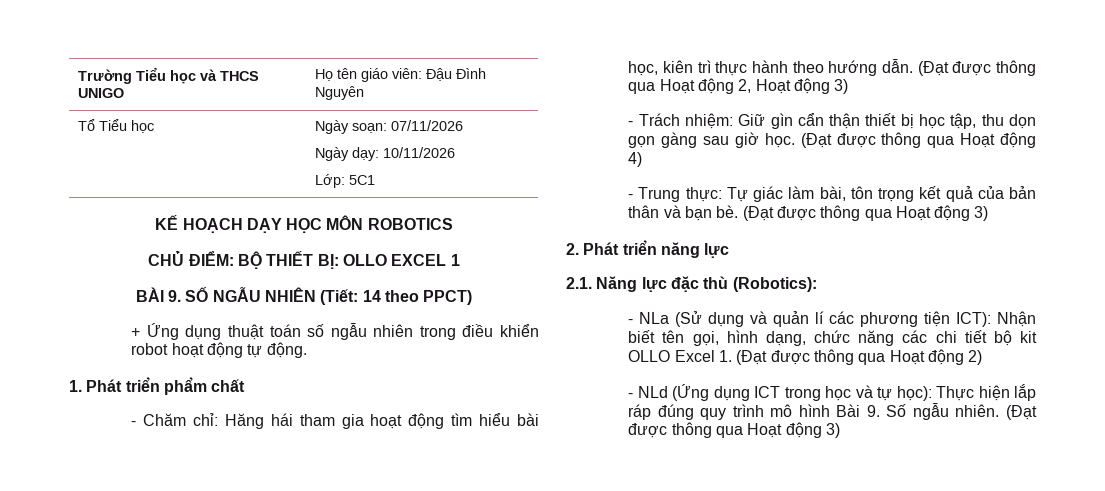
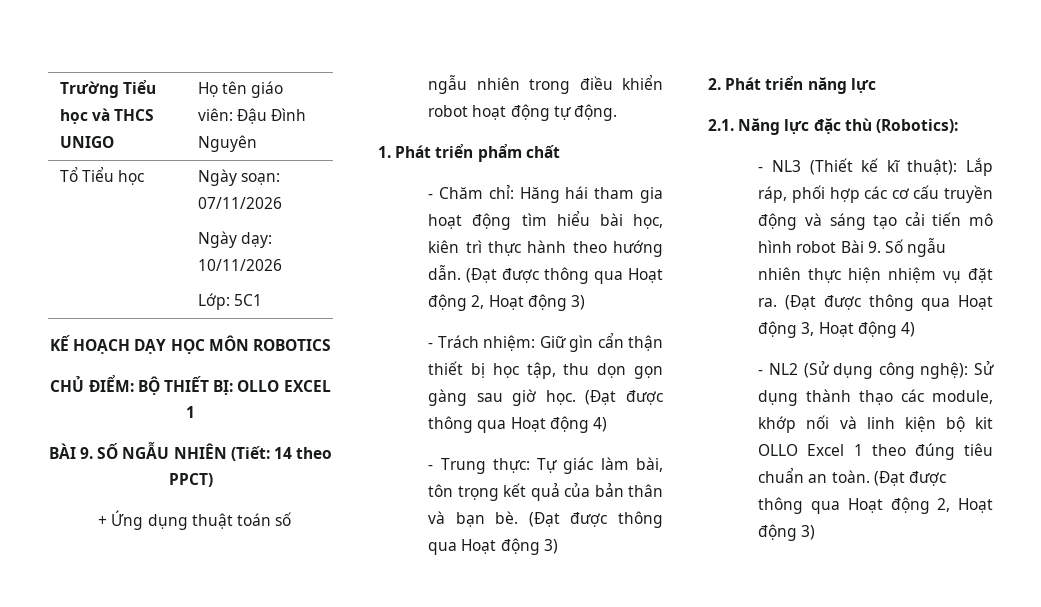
[639,311,1036,327] [628,330,1037,346] [628,349,983,365] [628,384,1036,401] [628,403,1037,420] [628,422,822,438] NLa (Sử dụng và quản lí các phương tiện ICT): Nhận biết tên gọi, hình dạng, chức năng các chi tiết bộ kit OLLO Excel 1. (Đạt được thông qua Hoạt động 2) // - NLd (Ứng dụng ICT trong học và tự học): Thực hiện lắp ráp đúng quy trình mô hình Bài 9. Số ngẫu nhiên. (Đạt được thông qua Hoạt động -> [771,158,993,176] [758,185,993,203] [758,212,993,230] [758,238,947,257] [758,267,993,283] [758,294,993,311] [758,321,916,338] [758,361,994,379] [758,389,993,406] [758,415,993,433] [758,443,993,460] [758,468,947,486] [758,497,993,514] [758,524,798,541] NL3 (Thiết kế kĩ thuật): Lắp ráp, phối hợp các cơ cấu truyền động và sáng tạo cải tiến mô hình robot Bài 9. Số ngẫu nhiên thực hiện nhiệm vụ đặt ra. (Đạt được thông qua Hoạt động 3, Hoạt động 4) // - NL2 (Sử dụng công nghệ): Sử dụng thành thạo các module, khớp nối và linh kiện bộ kit OLLO Excel 1 theo đúng tiêu chuẩn an toàn. (Đạt được thông qua Hoạt động 2, Hoạt động

